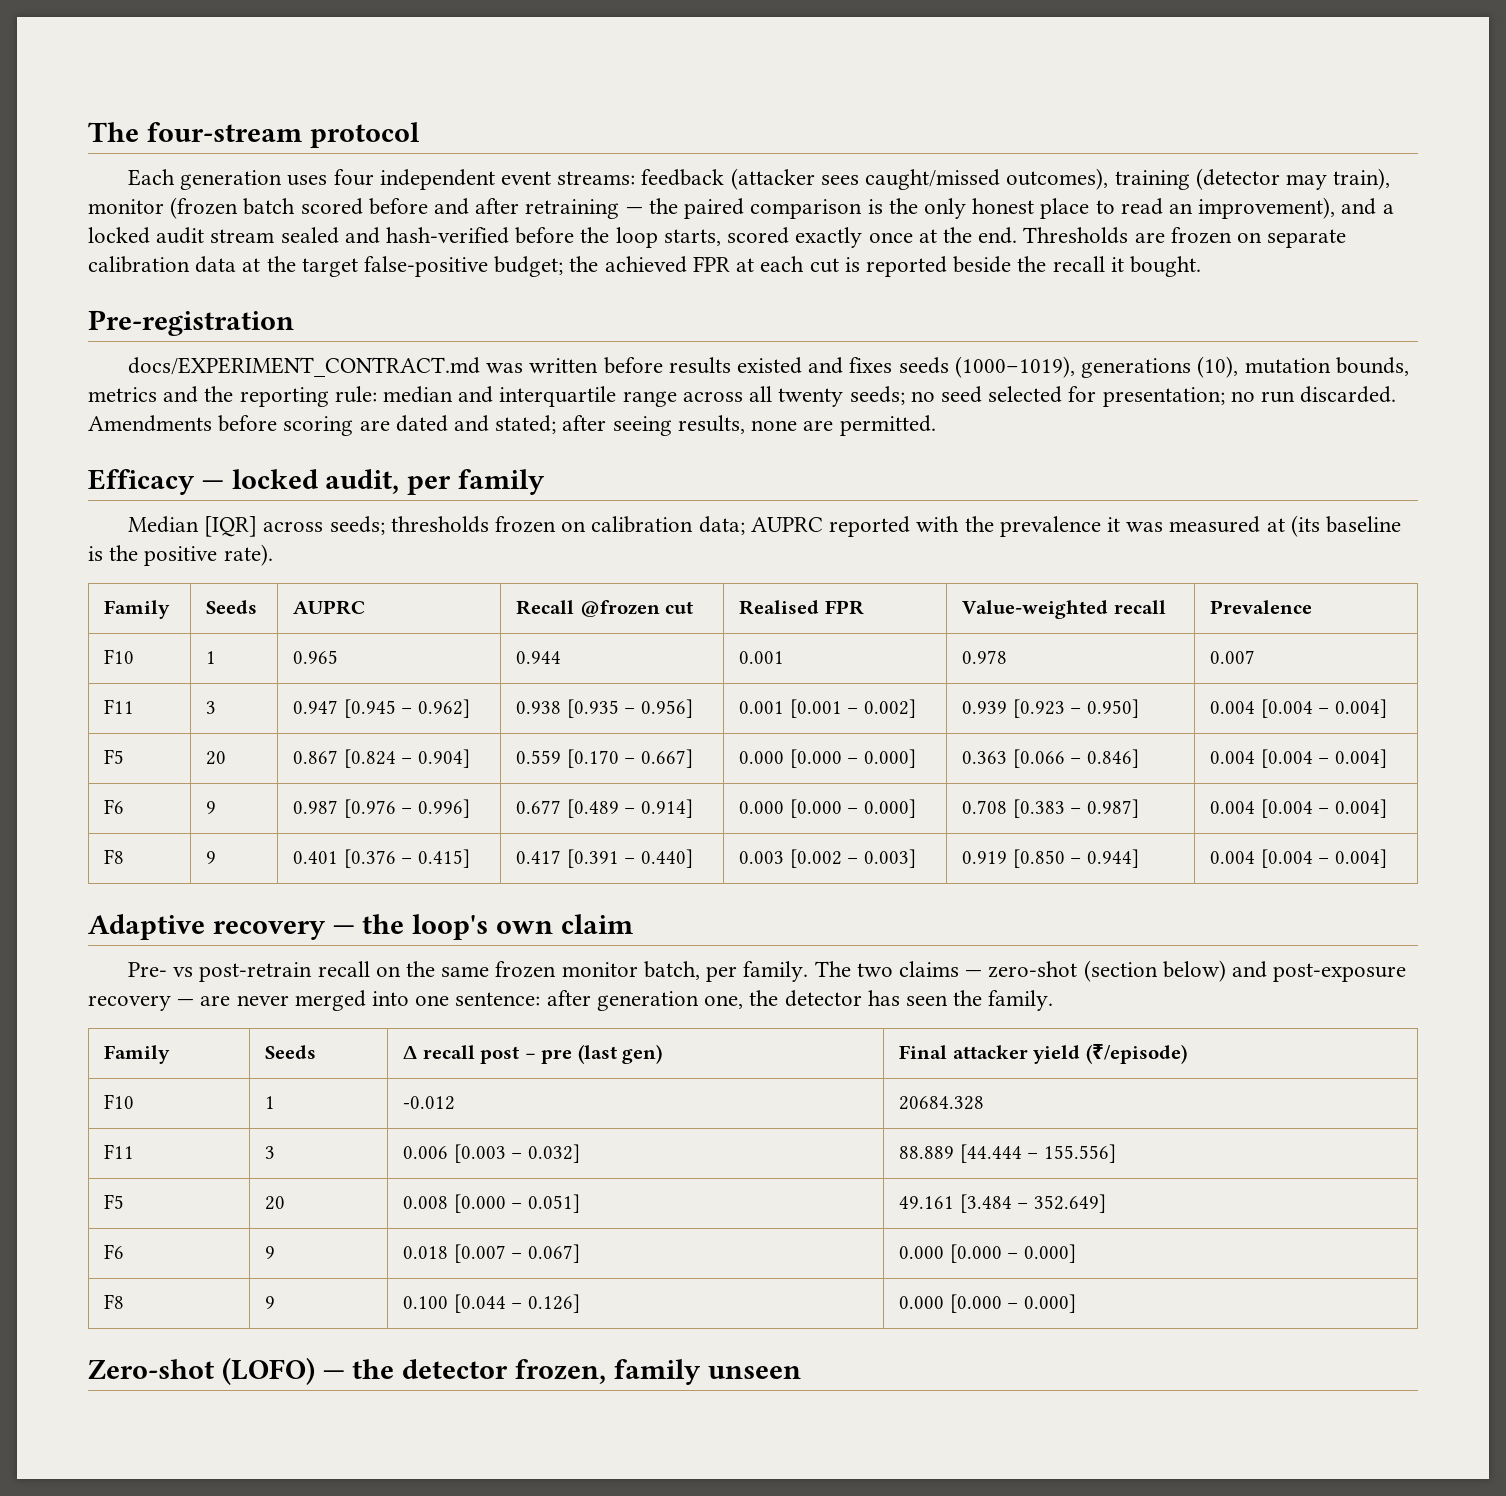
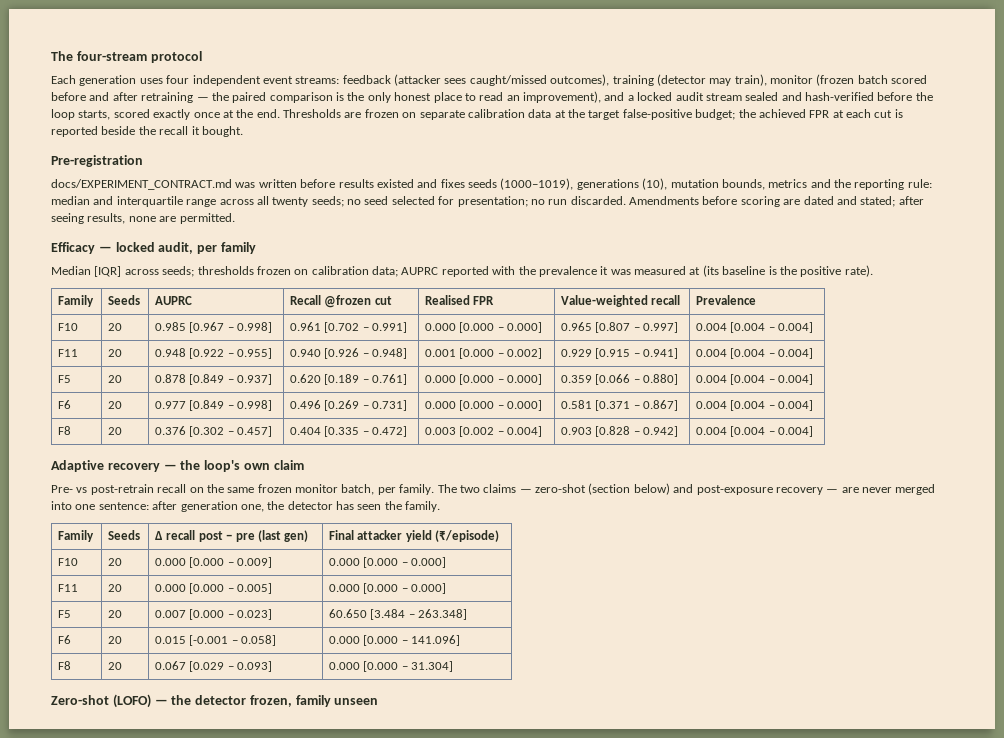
[206,651,217,664] [293,650,339,664] [516,651,562,664] [739,651,785,664] [962,650,1008,664] [1210,650,1256,664] [104,699,135,714] [206,701,217,714] [293,699,470,718] [516,699,693,718] [739,699,842,718] 1 | 0.965 | 0.944 | 0.001 | 0.978 | 0.007 // F11 | 3 | 0.947 [0.945 – 0.962] | 0.938 [0.935 – 0.956] | 0.001 [0.001 -> [108,323,123,331] [155,322,273,333] [290,322,408,333] [425,322,543,333] [561,322,679,333] [696,322,814,333] [58,349,79,357] [108,349,123,357] [155,348,273,359] [290,348,408,359] [425,348,495,359] 20 | 0.985 [0.967 – 0.998] | 0.961 [0.702 – 0.991] | 0.000 [0.000 – 0.000] | 0.965 [0.807 – 0.997] | 0.004 [0.004 – 0.004] // F11 | 20 | 0.948 [0.922 – 0.955] | 0.940 [0.926 – 0.948] | 0.001 [0.000
[962,699,1139,718] 0.939 [0.923 – 0.950] -> [561,348,679,359] 0.929 [0.915 – 0.941]
[293,749,470,768] [516,749,693,768] [739,749,916,768] [962,751,1008,764] 0.867 [0.824 – 0.904] | 0.559 [0.170 – 0.667] | 0.000 [0.000 – 0.000] | 0.363 -> [155,374,273,385] [290,374,408,385] [425,374,543,385] [561,375,593,383] 0.878 [0.849 – 0.937] | 0.620 [0.189 – 0.761] | 0.000 [0.000 – 0.000] | 0.359
[1086,749,1139,768] 0.846] -> [643,374,679,385] 0.880]
[206,801,217,814] [293,799,470,818] [516,799,693,818] [739,799,916,818] [962,799,1139,818] 9 | 0.987 [0.976 – 0.996] | 0.677 [0.489 – 0.914] | 0.000 [0.000 – 0.000] | 0.708 [0.383 – 0.987] -> [108,401,123,409] [155,400,273,411] [290,400,408,411] [425,400,543,411] [561,400,679,411] 20 | 0.977 [0.849 – 0.998] | 0.496 [0.269 – 0.731] | 0.000 [0.000 – 0.000] | 0.581 [0.371 – 0.867]
[206,851,217,864] [293,849,470,868] [516,849,693,868] [739,849,916,868] [962,849,1139,868] 9 | 0.401 [0.376 – 0.415] | 0.417 [0.391 – 0.440] | 0.003 [0.002 – 0.003] | 0.919 [0.850 – 0.944] -> [108,427,123,435] [155,426,273,437] [290,426,408,437] [425,426,543,437] [561,426,679,437] 20 | 0.376 [0.302 – 0.457] | 0.404 [0.335 – 0.472] | 0.003 [0.002 – 0.004] | 0.903 [0.828 – 0.942]
[265,1096,276,1109] [403,1096,456,1110] [899,1096,985,1110] [104,1144,135,1159] [265,1146,276,1159] [403,1144,580,1163] [899,1144,1116,1163] [104,1194,125,1209] [265,1196,286,1210] [403,1194,580,1213] [899,1194,1106,1213] [104,1244,125,1259] [265,1246,276,1259] [403,1244,580,1263] [899,1244,1076,1263] [104,1294,125,1309] [265,1296,276,1309] [403,1294,580,1313] [899,1294,1076,1313] | 1 | -0.012 | 20684.328 // F11 | 3 | 0.006 [0.003 – 0.032] | 88.889 [44.444 – 155.556] // F5 | 20 | 0.008 [0.000 – 0.051] | 49.161 [3.484 – 352.649] // F6 | 9 | 0.018 [0.007 – 0.067] | 0.000 [0.000 – 0.000] // F8 | 9 | 0.100 [0.044 – 0.126] | 0.000 [0.000 – 0.000] -> [108,558,123,566] [155,557,273,568] [329,557,447,568] [58,584,79,592] [108,584,123,592] [155,583,273,594] [329,583,447,594] [58,610,72,618] [108,610,123,618] [155,609,273,620] [329,609,468,620] [58,635,72,644] [108,636,123,644] [155,635,277,646] [329,635,461,646] [58,661,72,670] [108,662,123,670] [155,661,273,672] [329,661,454,672] | 20 | 0.000 [0.000 – 0.009] | 0.000 [0.000 – 0.000] // F11 | 20 | 0.000 [0.000 – 0.005] | 0.000 [0.000 – 0.000] // F5 | 20 | 0.007 [0.000 – 0.023] | 60.650 [3.484 – 263.348] // F6 | 20 | 0.015 [-0.001 – 0.058] | 0.000 [0.000 – 141.096] // F8 | 20 | 0.067 [0.029 – 0.093] | 0.000 [0.000 – 31.304]

